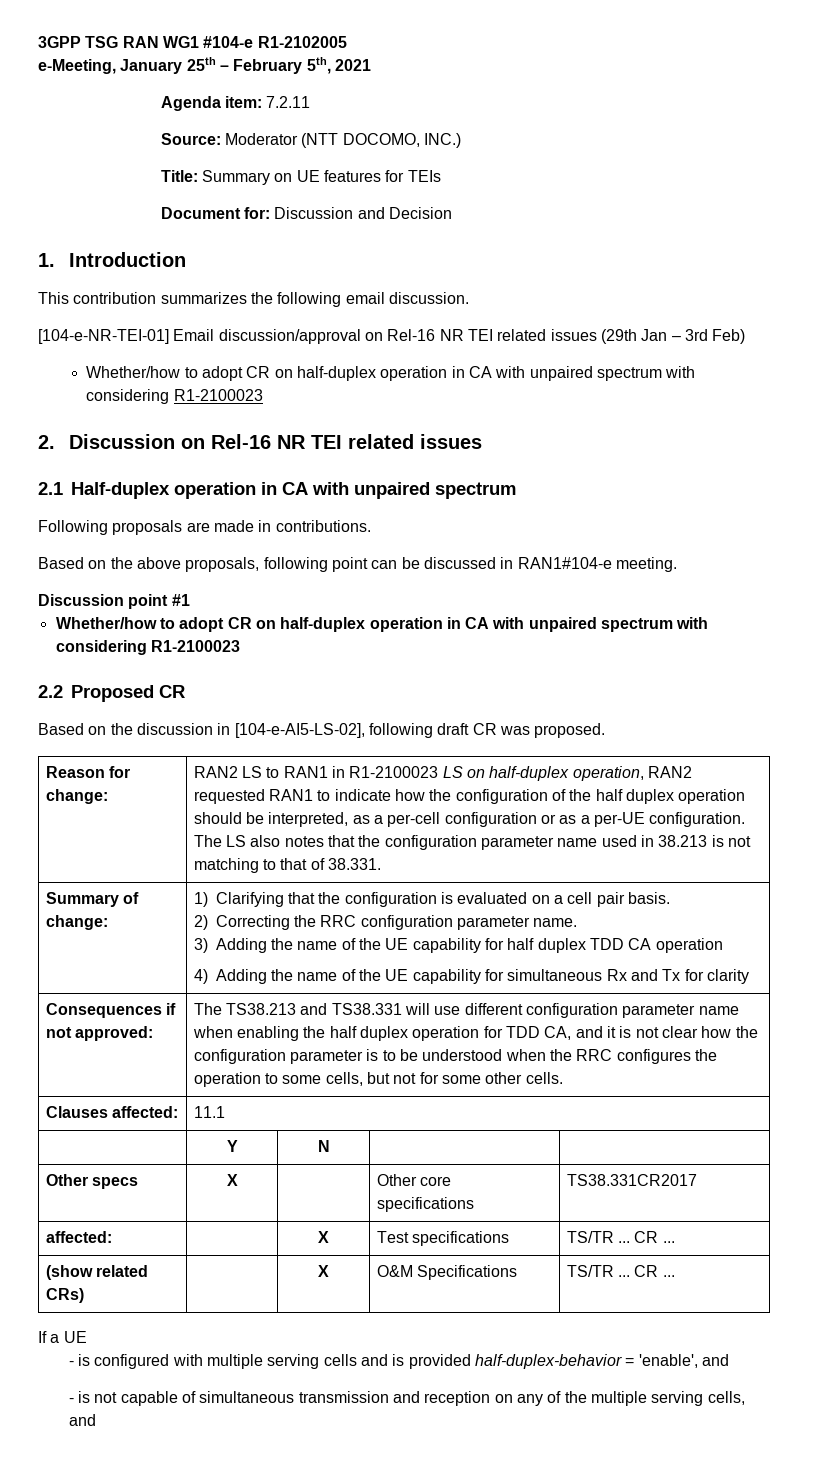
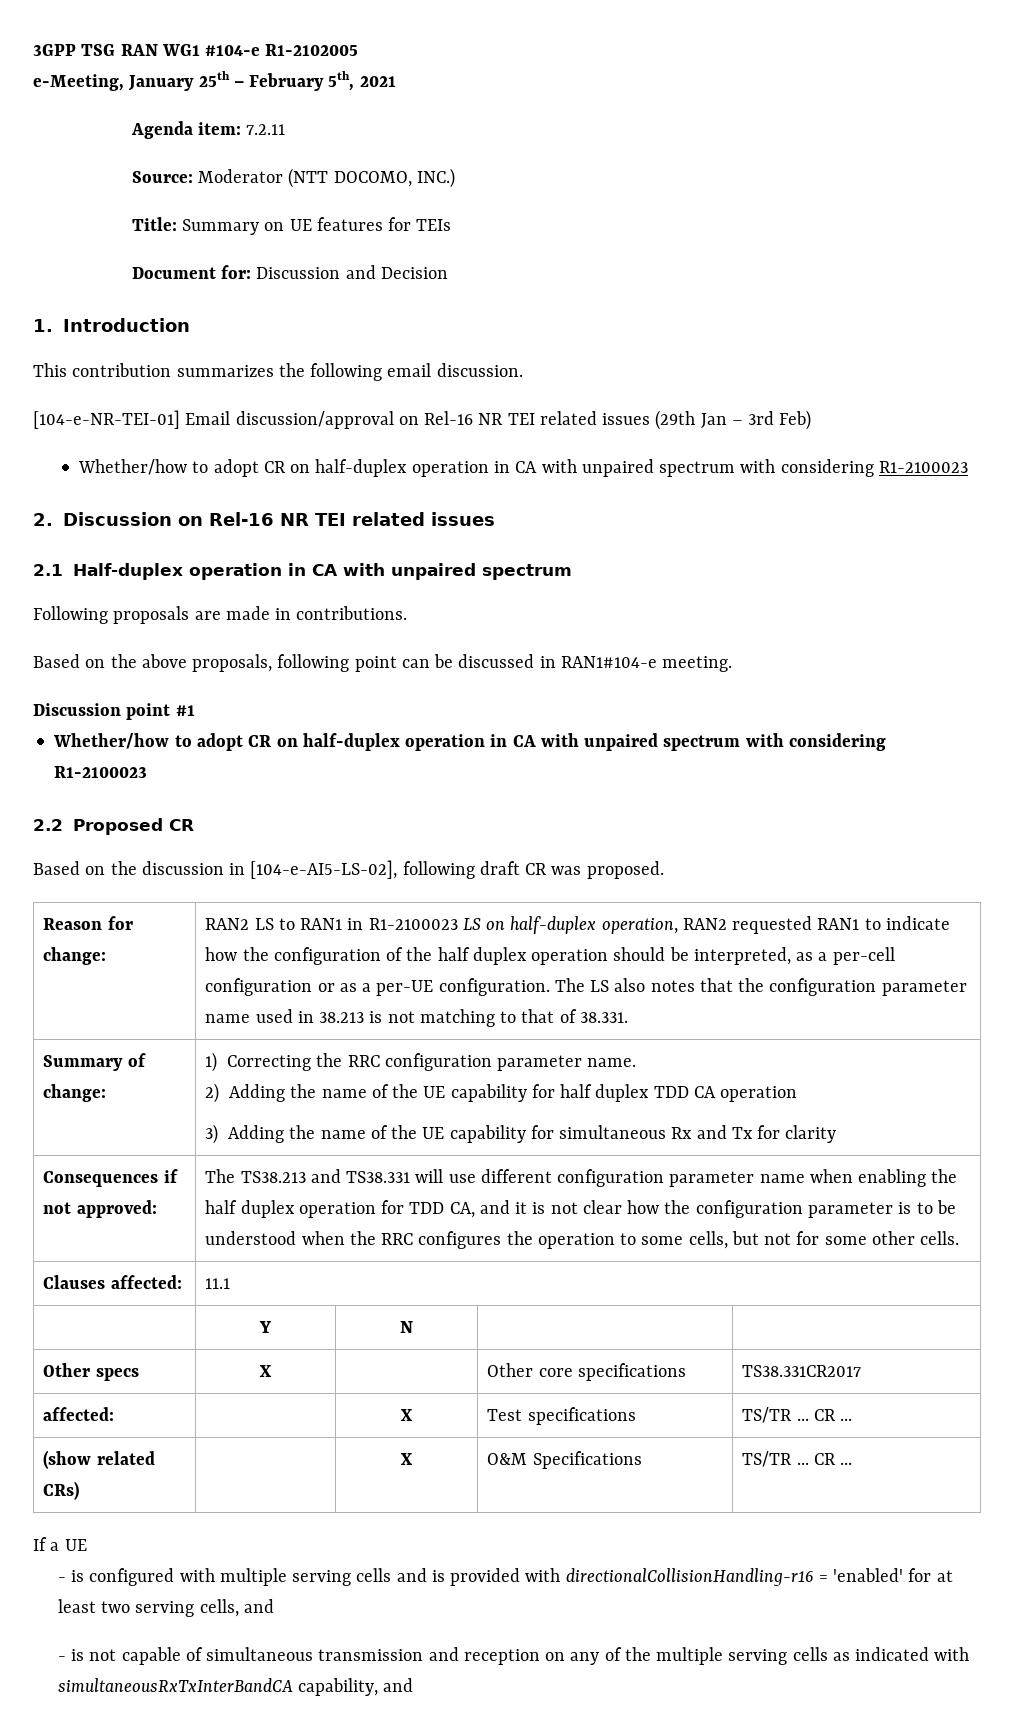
[215,892,670,907] [193,915,208,930] Clarifying that the configuration is evaluated on a cell pair basis. // 2) -> (218, 1062) none
[193,938,208,953] 3) -> [205,1083,220,1103] 2)
[193,969,208,984] 4) -> [205,1124,219,1144] 3)
[474,1354,698,1369] half-duplex-behavior = 'enable', -> [525,1568,953,1586] [57,1599,239,1617] with directionalCollisionHandling-r16 = 'enabled' for at least two serving cells,
[707,1391,745,1405] cells, -> [792,1647,970,1661] [57,1678,378,1696] cells as indicated with simultaneousRxTxInterBandCA capability,

